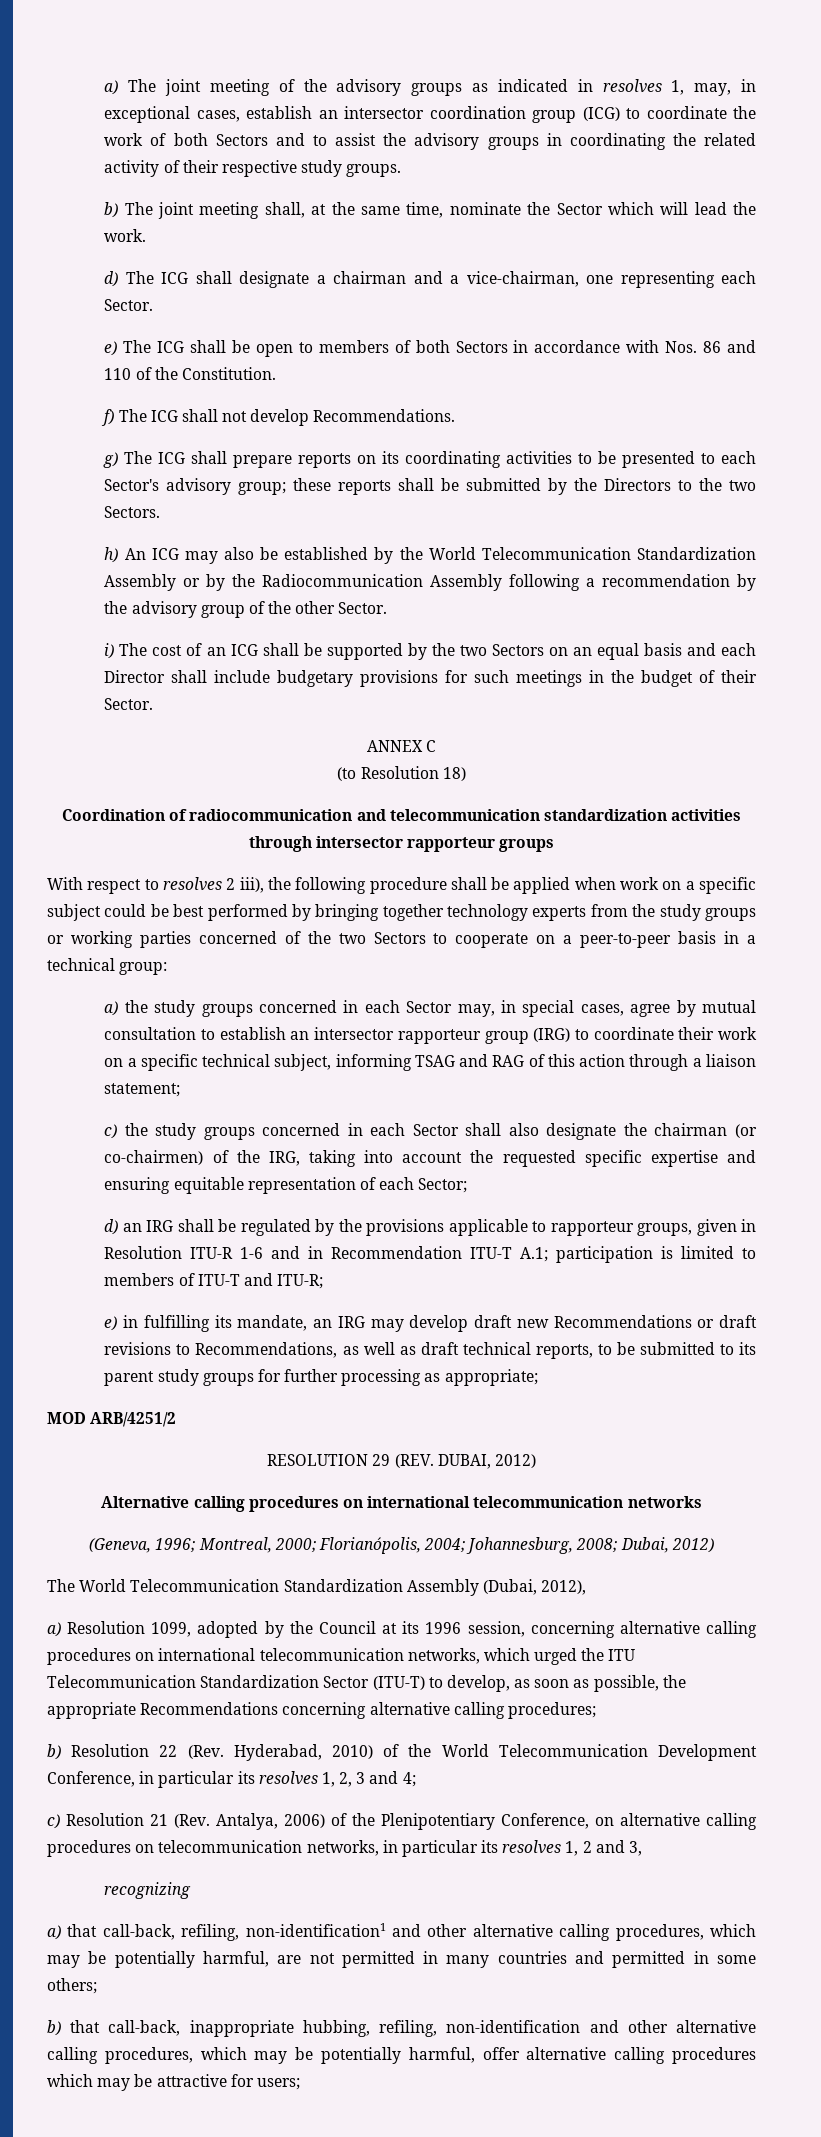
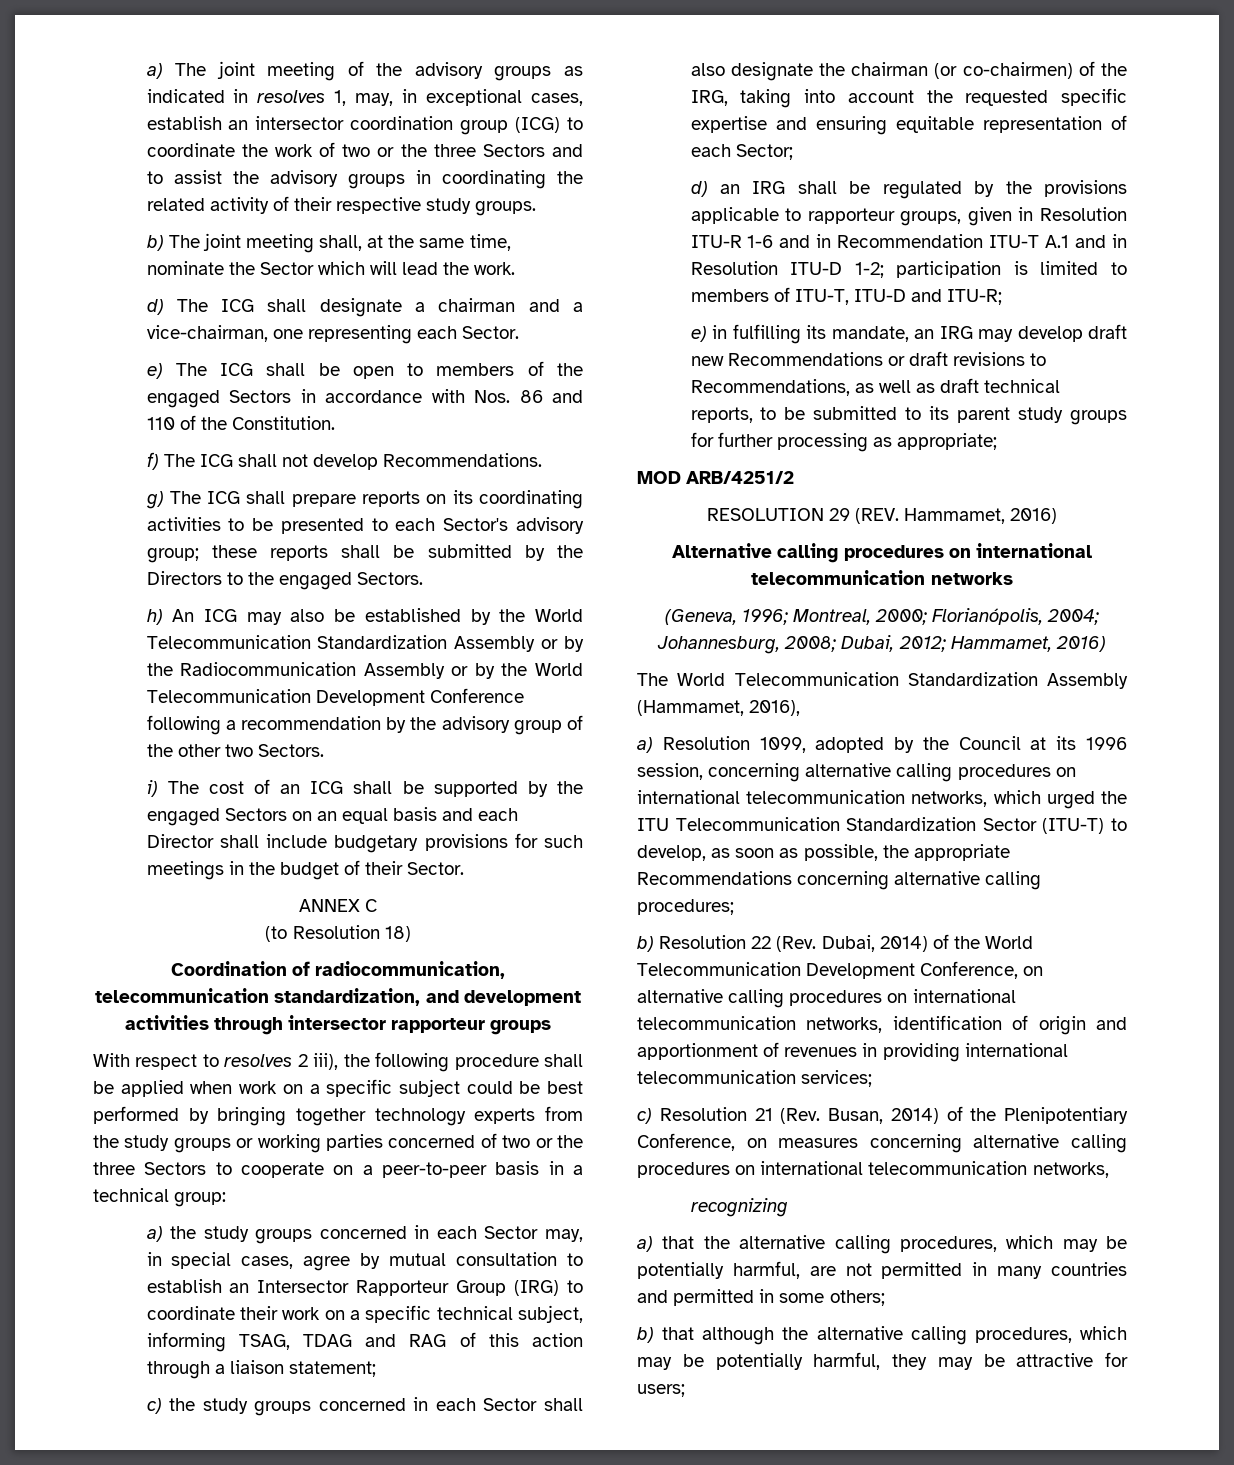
[173,133,208,146] both -> [342,144,476,157] two or the three
[415,340,450,353] both -> [557,363,583,376] [146,390,220,408] the engaged
[729,480,757,491] two -> [278,572,352,590] engaged
(503, 582) none -> [451,663,583,679] [146,688,524,706] or by the World Telecommunication Development Conference
[338,602,388,614] Sector. -> [224,744,324,757] two Sectors.
[459,645,487,656] two -> [146,808,220,826] engaged
[189,809,667,821] radiocommunication and telecommunication standardization -> [315,961,506,979] [95,988,581,1006] radiocommunication, telecommunication standardization, and development
[307,931,366,944] the two -> [502,1135,583,1148] [93,1162,135,1175] two or the three
[314,1027,529,1044] intersector rapporteur group -> [257,1280,507,1296] Intersector Rapporteur Group
[414,1055,455,1067] TSAG -> [238,1334,352,1350] TSAG, TDAG
[520,1247,549,1262] A.1; -> [1045,234,1127,248] [690,261,884,278] A.1 and in Resolution ITU-D 1-2;
[197,1274,240,1286] ITU-T -> [794,289,906,305] ITU-T, ITU-D
[437,1454,536,1469] DUBAI, 2012) -> [904,508,1058,524] Hammamet, 2016)
[671,1538,714,1553] 2012) -> [898,636,1106,652] 2012; Hammamet, 2016)
[482,1579,587,1595] (Dubai, 2012), -> [637,700,801,716] (Hammamet, 2016),
[233,1744,373,1761] Hyderabad, 2010) -> [821,935,928,952] Dubai, 2014)
[139,1771,416,1788] in particular its resolves 1, 2, 3 and 4; -> [1023,966,1044,976] [637,989,1016,1008] [637,1015,1127,1035] [637,1042,1068,1062] [637,1070,873,1087] on alternative calling procedures on international telecommunication networks, identification of origin and apportionment of revenues in providing international telecommunication services;
[216,1813,325,1830] Antalya, 2006) -> [828,1108,939,1124] Busan, 2014)
[620,1813,757,1830] [47,1840,643,1857] [104,1882,192,1899] [47,1923,468,1941] alternative calling procedures on telecommunication networks, in particular its resolves 1, 2 and 3, // recognizing // a) that call-back, refiling, non-identification1 and other -> [778,1134,1127,1153] [637,1161,1109,1178] [690,1198,788,1217] [637,1236,730,1252] measures concerning alternative calling procedures on international telecommunication networks, // recognizing // a) that the
[108,2020,756,2037] [47,2047,756,2064] [47,2074,93,2087] call-back, inappropriate hubbing, refiling, non-identification and other alternative calling procedures, which may be potentially harmful, offer alternative calling procedures which -> [702,1326,1127,1345] [637,1352,927,1370] although the alternative calling procedures, which may be potentially harmful, they

